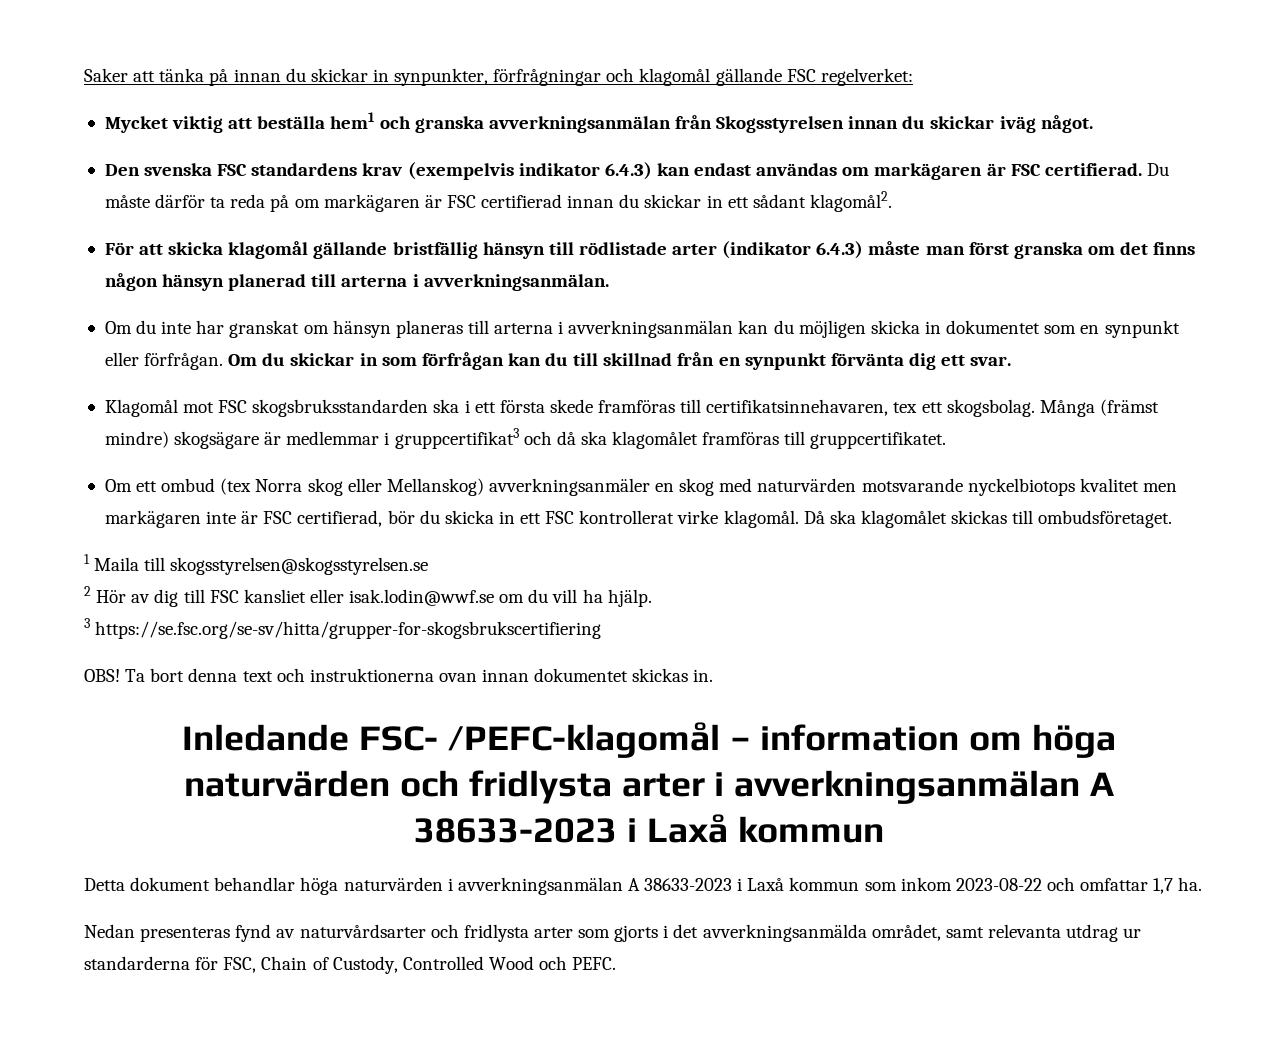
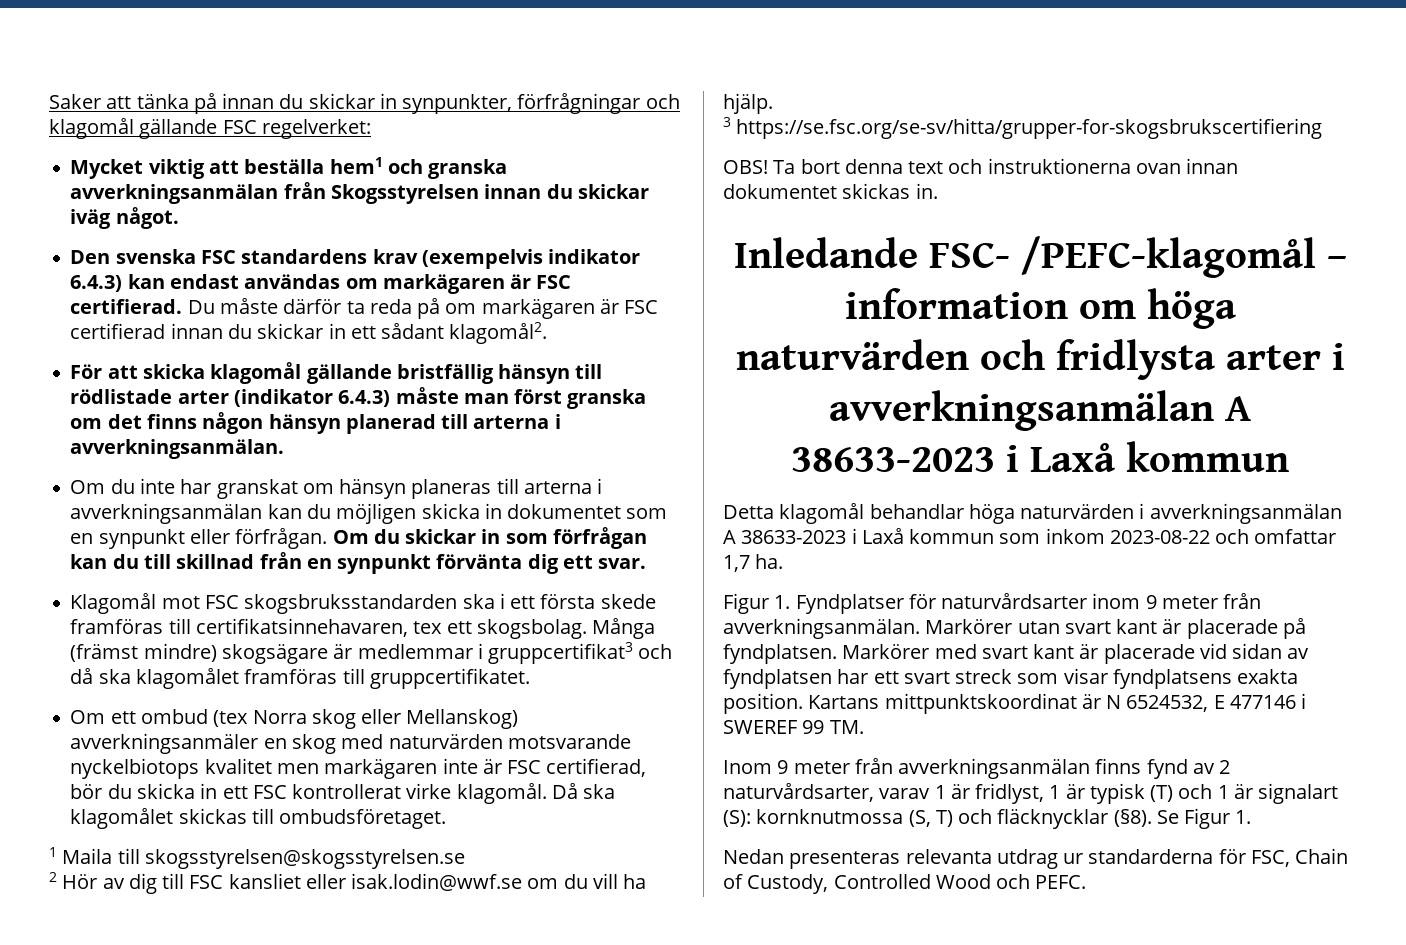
[130,877,211,891] dokument -> [779,503,865,524] klagomål
[84,924,984,942] Nedan presenteras fynd av naturvårdsarter och fridlysta arter som gjorts i det avverkningsanmälda området, samt -> [723,593,1262,614] [723,618,1306,639] [723,643,1310,664] [723,668,1299,689] [723,693,1307,714] [723,720,864,734] [723,758,1231,779] [723,783,1339,804] [723,808,1252,829] [723,849,901,869] Figur 1. Fyndplatser för naturvårdsarter inom 9 meter från avverkningsanmälan. Markörer utan svart kant är placerade på fyndplatsen. Markörer med svart kant är placerade vid sidan av fyndplatsen har ett svart streck som visar fyndplatsens exakta position. Kartans mittpunktskoordinat är N 6524532, E 477146 i SWEREF 99 TM. // Inom 9 meter från avverkningsanmälan finns fynd av 2 naturvårdsarter, varav 1 är fridlyst, 1 är typisk (T) och 1 är signalart (S): kornknutmossa (S, T) och fläcknycklar (§8). Se Figur 1. // Nedan presenteras

